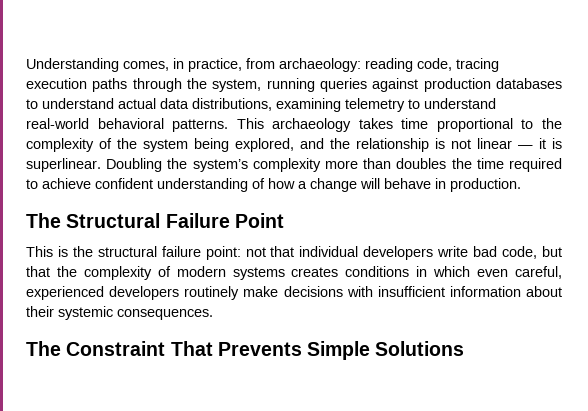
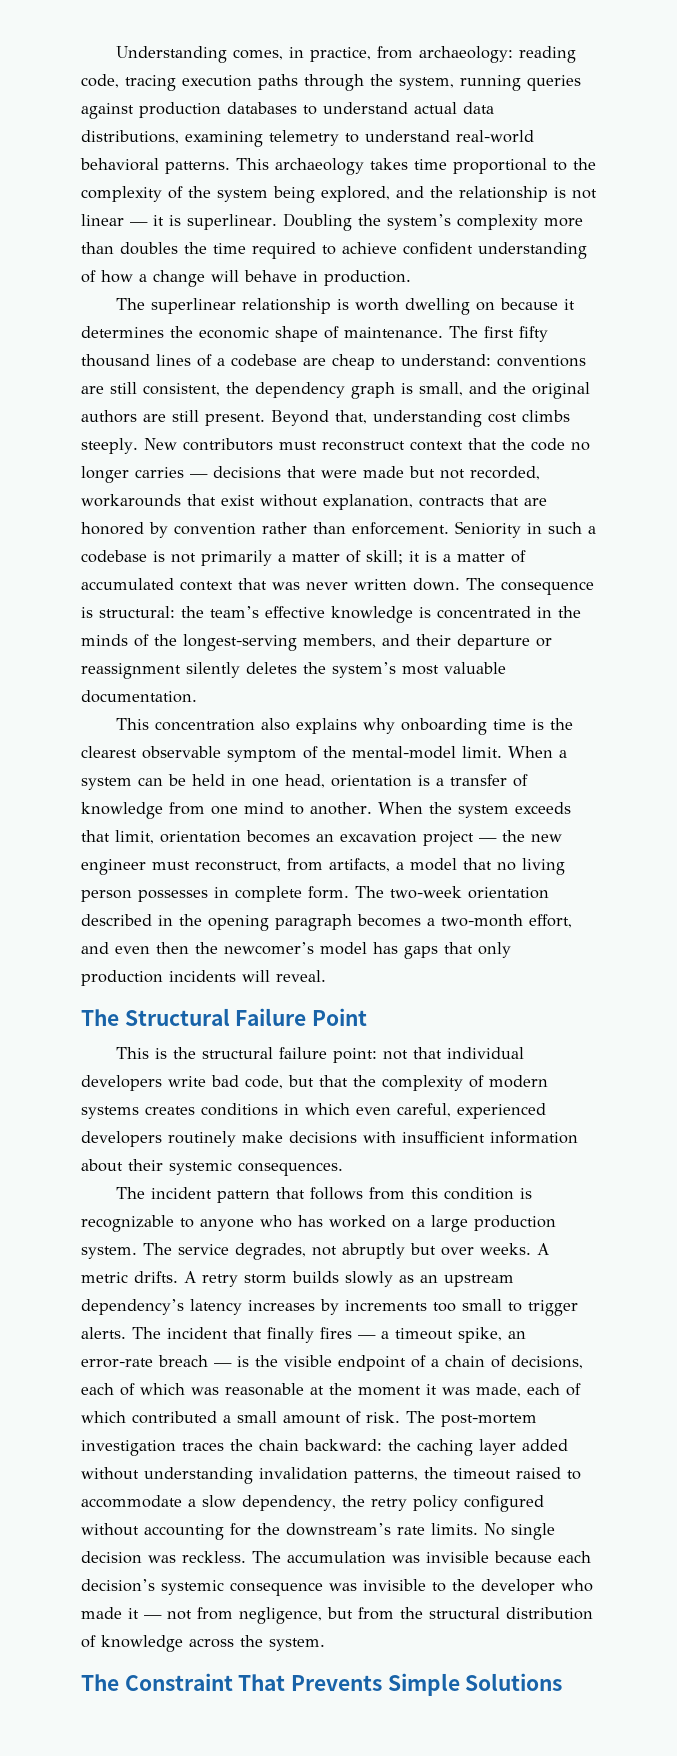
(521, 185) none -> [116,298,576,315] [81,326,548,342] [81,354,586,370] [81,382,590,399] [81,410,570,427] [81,438,590,454] [81,466,540,483] [81,494,547,510] [81,521,596,538] [81,550,526,566] [81,578,594,595] [81,606,581,623] [81,634,552,651] [81,662,506,679] [81,690,197,703] [116,718,574,735] [81,746,567,762] [81,774,528,790] [81,802,571,819] [81,830,562,847] [81,858,565,875] [81,886,549,902] [81,914,572,931] [81,942,511,959] [81,970,326,986] // The superlinear relationship is worth dwelling on because it determines the economic shape of maintenance. The first fifty thousand lines of a codebase are cheap to understand: conventions are still consistent, the dependency graph is small, and the original authors are still present. Beyond that, understanding cost climbs steeply. New contributors must reconstruct context that the code no longer carries — decisions that were made but not recorded, workarounds that exist without explanation, contracts that are honored by convention rather than enforcement. Seniority in such a codebase is not primarily a matter of skill; it is a matter of accumulated context that was never written down. The consequence is structural: the team’s effective knowledge is concentrated in the minds of the longest-serving members, and their departure or reassignment silently deletes the system’s most valuable documentation. // This concentration also explains why onboarding time is the clearest observable symptom of the mental-model limit. When a system can be held in one head, orientation is a transfer of knowledge from one mind to another. When the system exceeds that limit, orientation becomes an excavation project — the new engineer must reconstruct, from artifacts, a model that no living person possesses in complete form. The two-week orientation described in the opening paragraph becomes a two-month effort, and even then the newcomer’s model has gaps that only production incidents will reveal.
(213, 314) none -> [116,1187,533,1203] [81,1215,556,1232] [81,1243,549,1260] [81,1271,514,1287] [81,1299,578,1316] [81,1327,526,1343] [81,1355,583,1371] [81,1383,581,1397] [81,1411,537,1427] [81,1439,568,1456] [81,1467,581,1484] [81,1495,544,1512] [81,1523,555,1540] [81,1551,591,1564] [81,1579,593,1596] [81,1607,593,1624] [81,1635,325,1652] // The incident pattern that follows from this condition is recognizable to anyone who has worked on a large production system. The service degrades, not abruptly but over weeks. A metric drifts. A retry storm builds slowly as an upstream dependency’s latency increases by increments too small to trigger alerts. The incident that finally fires — a timeout spike, an error-rate breach — is the visible endpoint of a chain of decisions, each of which was reasonable at the moment it was made, each of which contributed a small amount of risk. The post-mortem investigation traces the chain backward: the caching layer added without understanding invalidation patterns, the timeout raised to accommodate a slow dependency, the retry policy configured without accounting for the downstream’s rate limits. No single decision was reckless. The accumulation was invisible because each decision’s systemic consequence was invisible to the developer who made it — not from negligence, but from the structural distribution of knowledge across the system.

